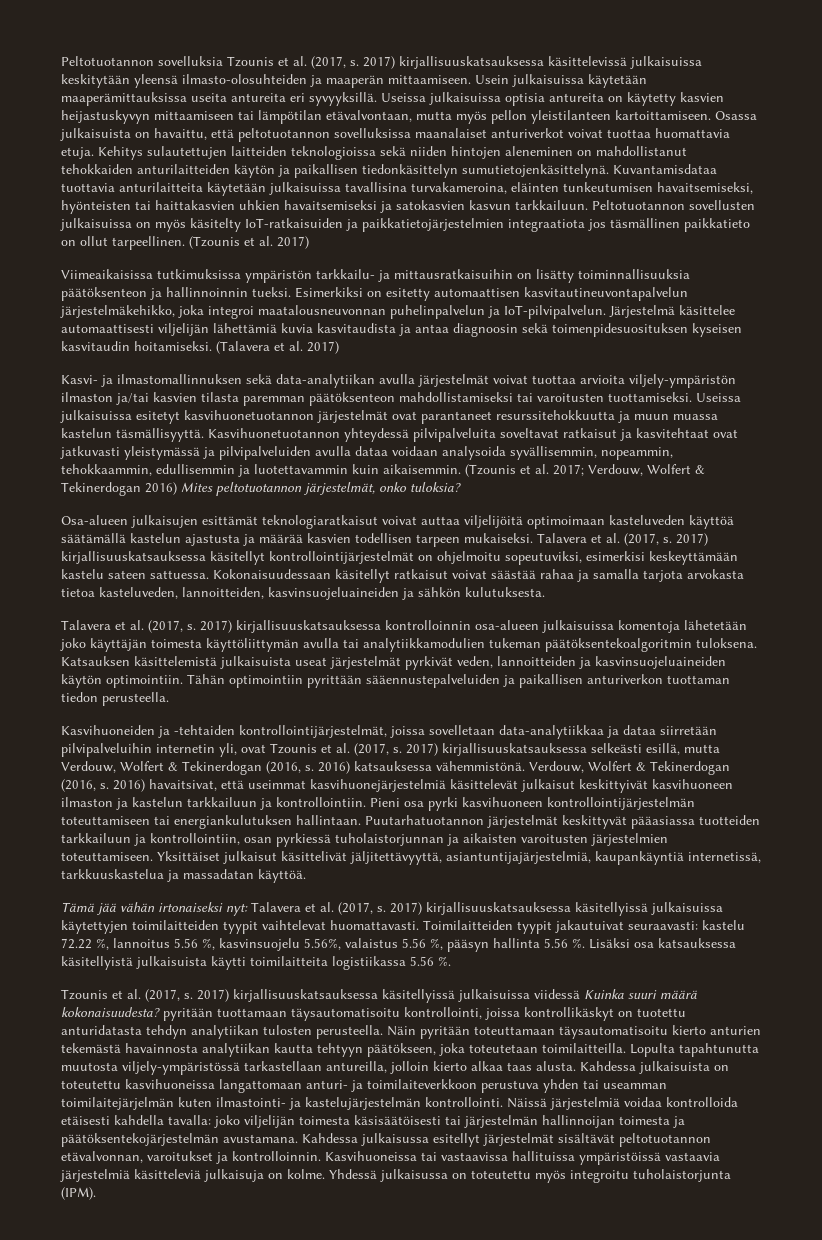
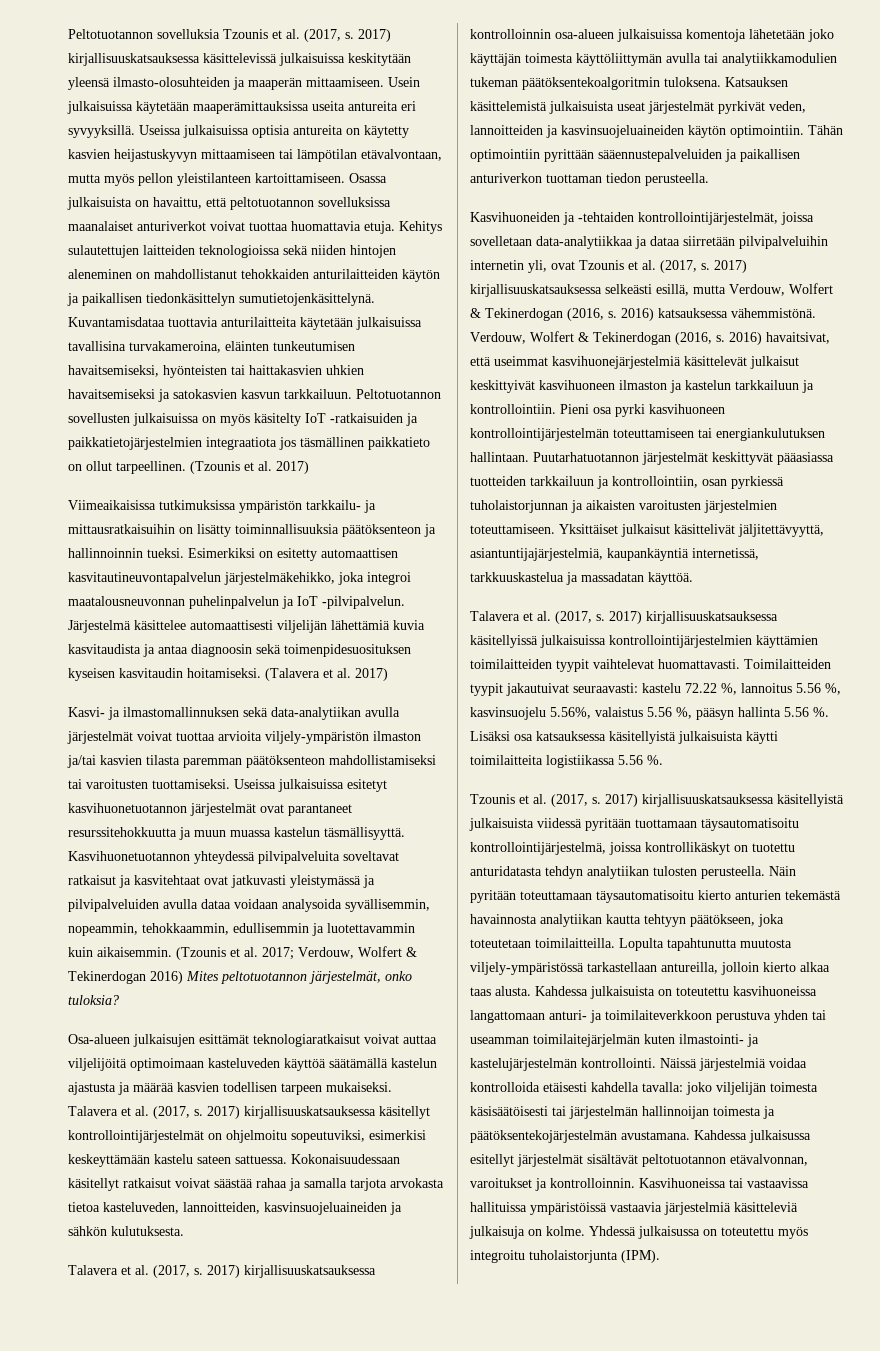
[245,218,343,228] IoT-ratkaisuiden -> [305,413,403,423] IoT -ratkaisuiden
[504,305,606,319] IoT-pilvipalvelun. -> [297,596,405,609] IoT -pilvipalvelun.
[61,902,248,916] Tämä jää vähän irtonaiseksi nyt: -> (693, 578) none
[61,920,128,934] käytettyjen -> [609,635,818,648] kontrollointijärjestelmien käyttämien
[382,989,697,1003] [61,1007,160,1017] käsitellyissä julkaisuissa viidessä Kuinka suuri määrä kokonaisuudesta? -> [777,794,844,807] [469,818,582,831] käsitellyistä julkaisuista viidessä
[404,1007,482,1019] kontrollointi, -> [470,842,606,855] kontrollointijärjestelmä,

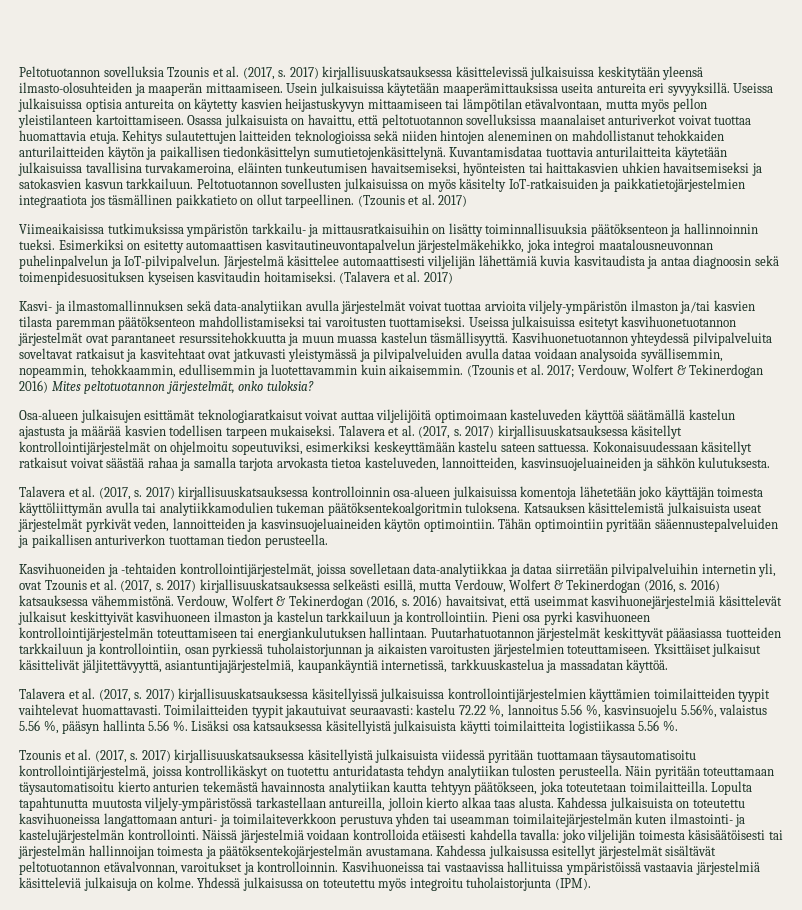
[305,413,403,423] IoT -ratkaisuiden -> [508,178,598,189] IoT-ratkaisuiden
[297,596,405,609] IoT -pilvipalvelun. -> [124,255,221,269] IoT-pilvipalvelun.
[369,1130,426,1140] esimerkisi -> [306,441,371,452] esimerkiksi
[544,149,594,162] pyrittään -> [606,519,652,532] pyritään
[533,1034,640,1047] toimilaitejärjelmän -> [512,813,632,827] toimilaitejärjestelmän
[769,1058,807,1068] voidaa -> [306,829,350,840] voidaan

